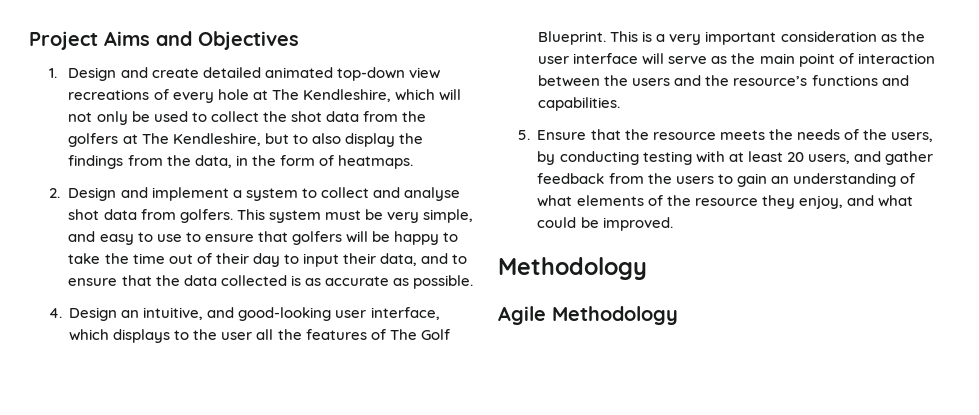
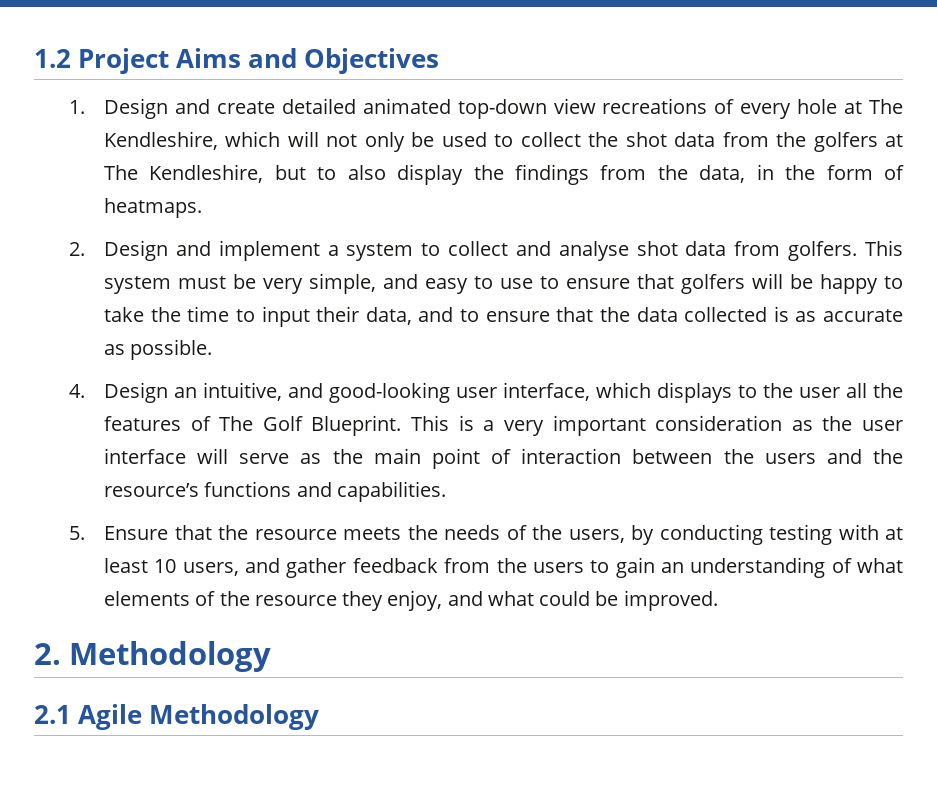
(29, 40) none -> [34,49,71,68] 1.2
[168,253,280,267] out of their day -> (230, 314) none
[786,152,804,162] 20 -> [154,559,177,573] 10
(673, 224) none -> [34,643,61,665] 2.
(647, 268) none -> [34,705,71,724] 2.1

